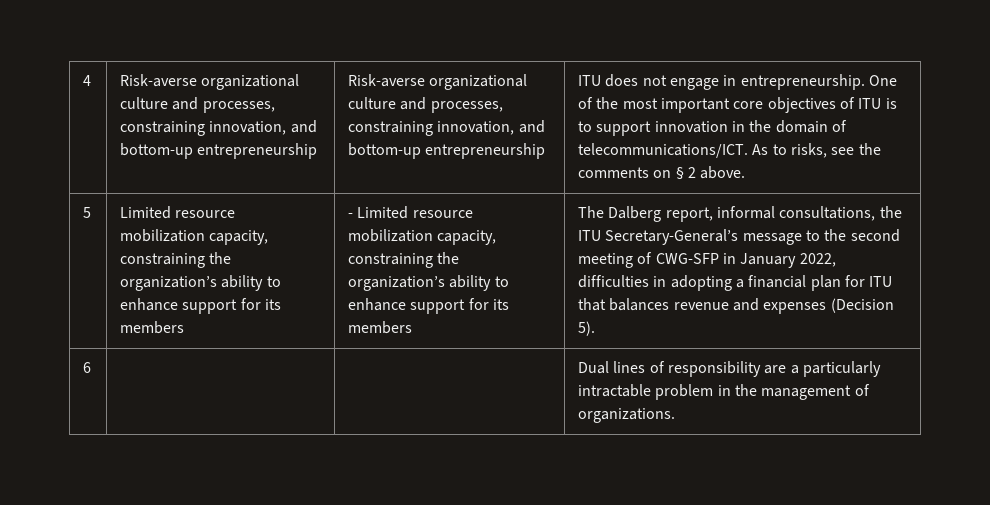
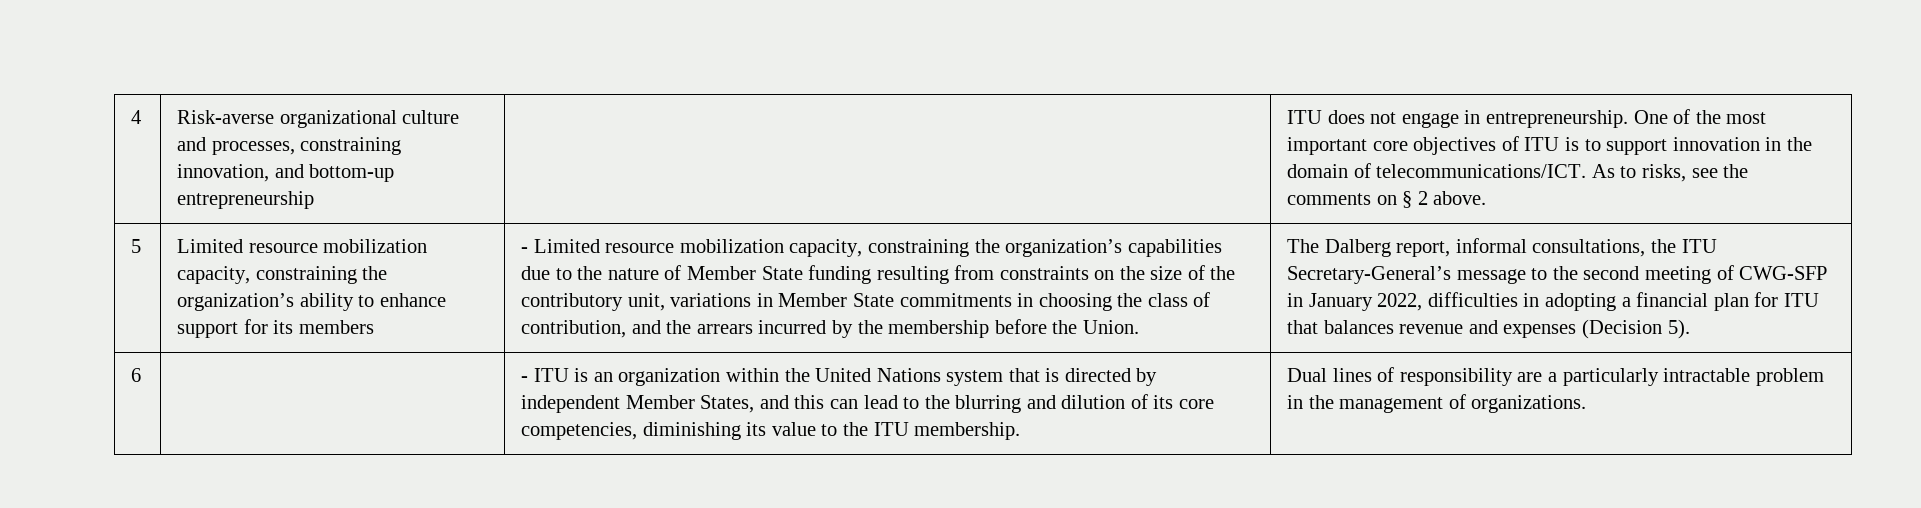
[348,74,528,90] [348,97,503,113] [348,120,545,136] [348,143,546,159] Risk-averse organizational culture and processes, constraining innovation, and bottom-up entrepreneurship -> (315, 200) none
[449,275,509,291] [348,298,510,314] [348,321,413,334] ability to enhance support for its members -> [1127,239,1222,257] [521,265,1236,284] [521,292,1211,311] [521,319,1139,338] capabilities due to the nature of Member State funding resulting from constraints on the size of the contributory unit, variations in Member State commitments in choosing the class of contribution, and the arrears incurred by the membership before the Union.
(92, 367) none -> [521,368,1158,386] [521,394,1214,413] [521,422,1021,440] - ITU is an organization within the United Nations system that is directed by independent Member States, and this can lead to the blurring and dilution of its core competencies, diminishing its value to the ITU membership.

